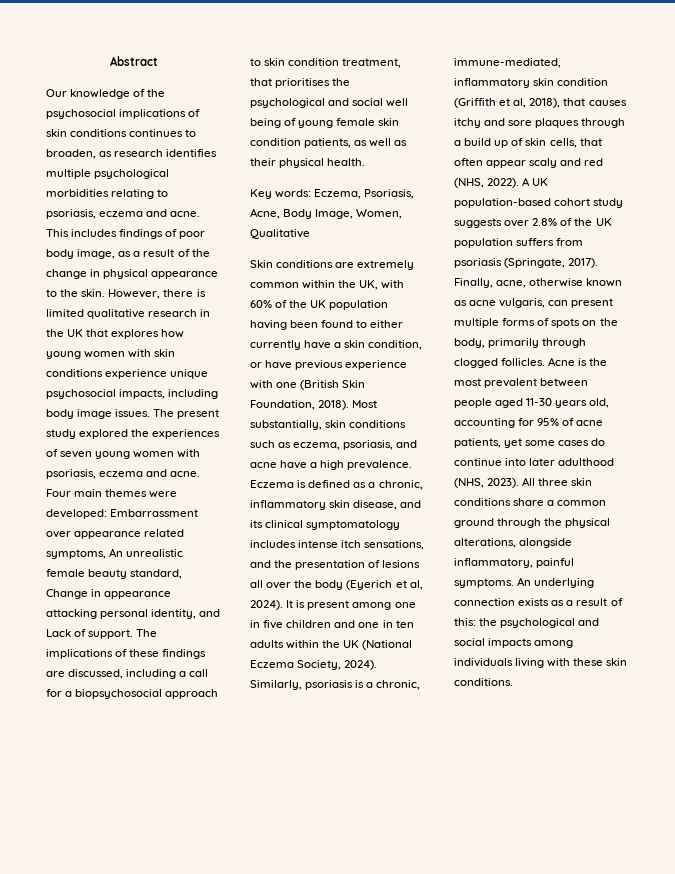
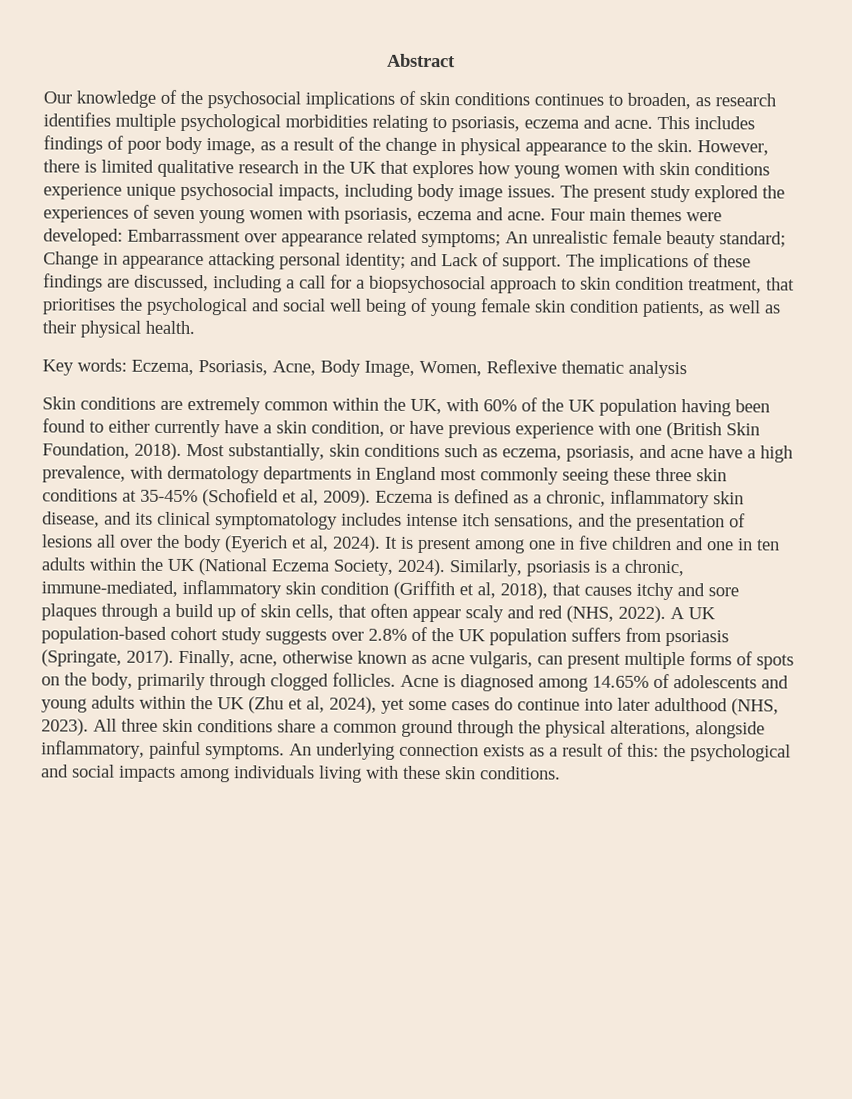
[46,549,106,559] symptoms, -> [421,231,501,248] symptoms;
[130,569,183,579] standard, -> [719,231,786,248] standard;
[151,609,197,619] identity, -> [345,252,406,270] identity;
[250,229,310,239] Qualitative -> [486,359,687,379] Reflexive thematic analysis
[347,460,413,470] prevalence. -> [42,465,727,485] [42,488,371,507] prevalence, with dermatology departments in England most commonly seeing these three skin conditions at 35-45% (Schofield et al, 2009).
[589,358,608,366] [454,378,589,388] [454,398,610,408] [454,418,604,428] [454,438,501,448] the most prevalent between people aged 11-30 years old, accounting for 95% of acne patients, -> [460,673,789,692] [41,695,377,714] diagnosed among 14.65% of adolescents and young adults within the UK (Zhu et al, 2024),

